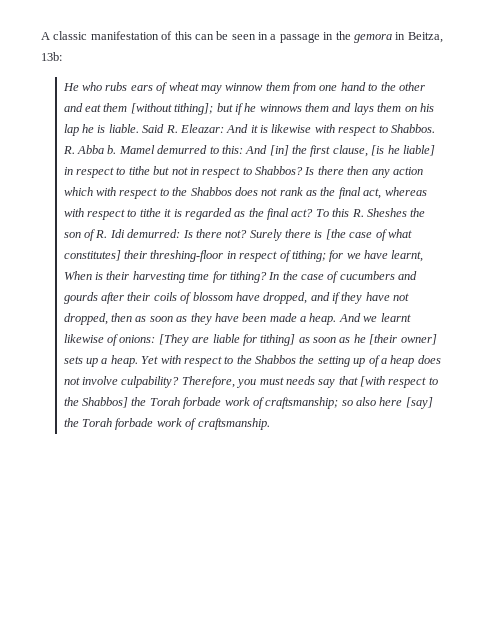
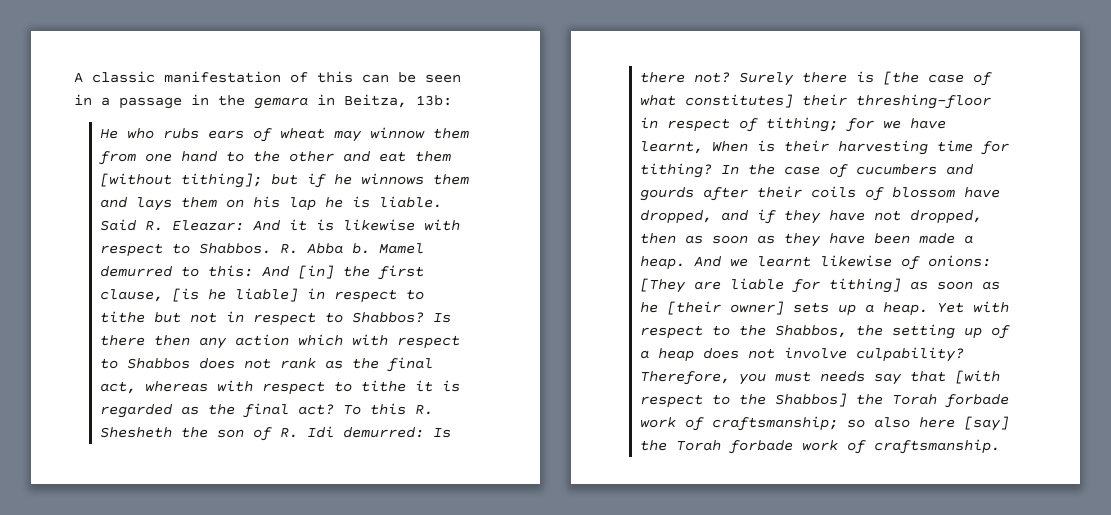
[353,34,392,43] gemora -> [254,97,308,109] gemara
[172,187,188,196] the -> (119, 363) none
[366,208,407,217] Sheshes -> [100,427,173,438] Shesheth
[255,355,297,364] Shabbos -> [775,325,848,338] Shabbos,

